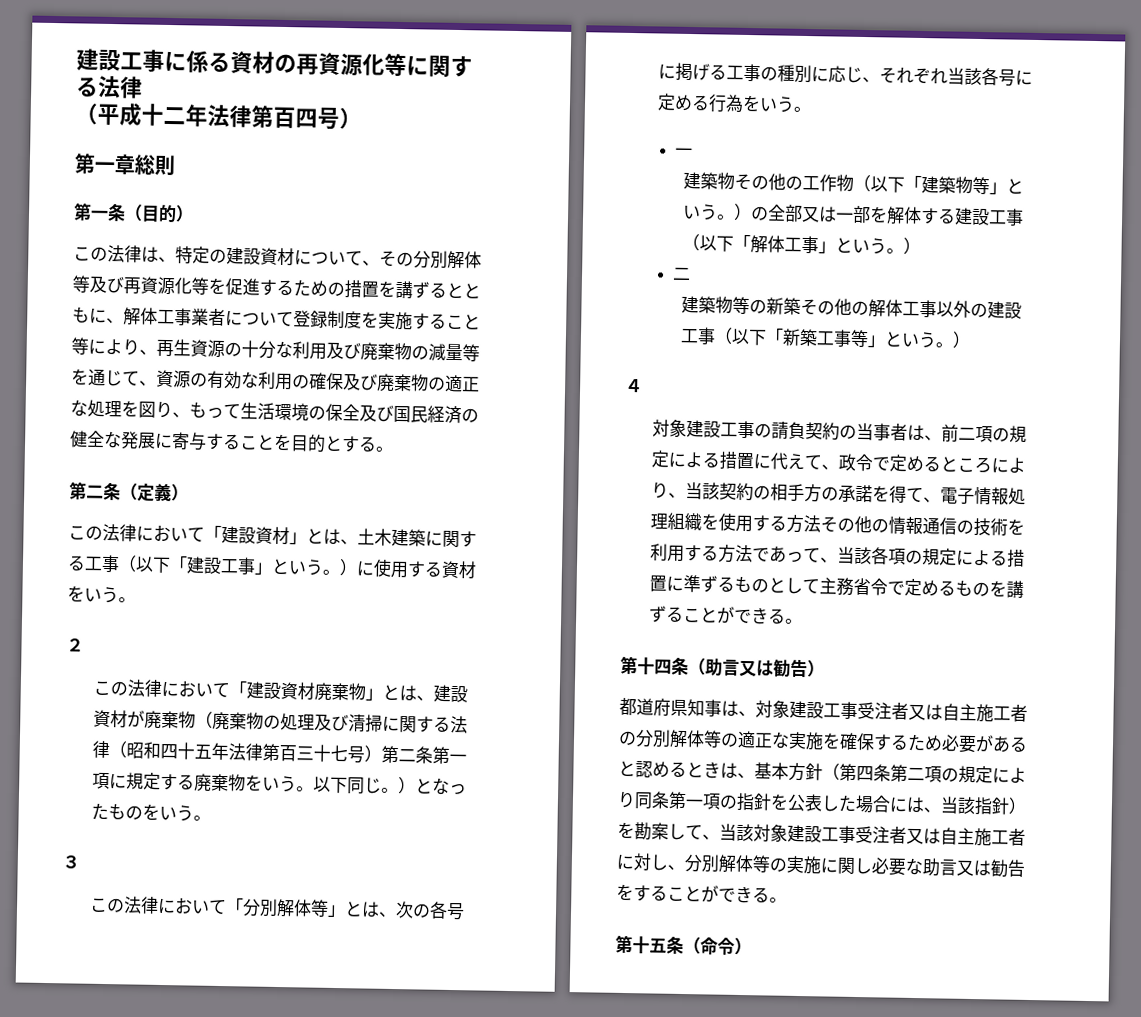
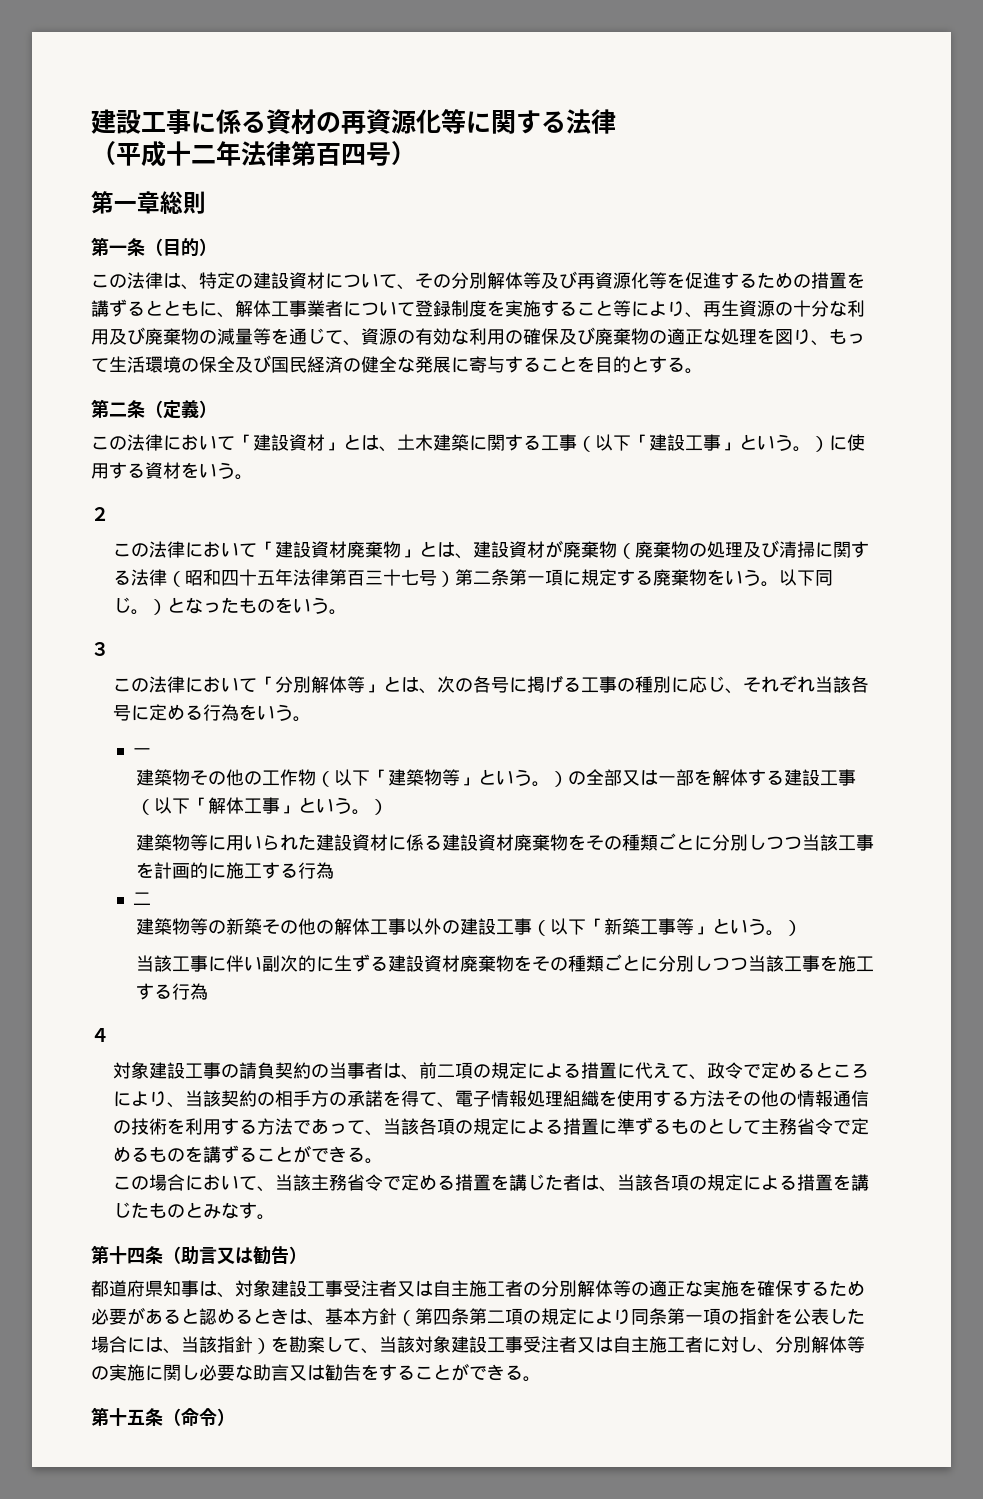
(922, 246) none -> [135,833,874,851] [135,862,334,879] // 建築物等に用いられた建設資材に係る建設資材廃棄物をその種類ごとに分別しつつ当該工事を計画的に施工する行為
(972, 340) none -> [135,954,874,972] [135,983,208,1000] // 当該工事に伴い副次的に生ずる建設資材廃棄物をその種類ごとに分別しつつ当該工事を施工する行為
(803, 621) none -> [113,1174,870,1192] [113,1202,276,1220] // この場合において、当該主務省令で定める措置を講じた者は、当該各項の規定による措置を講じたものとみなす。

